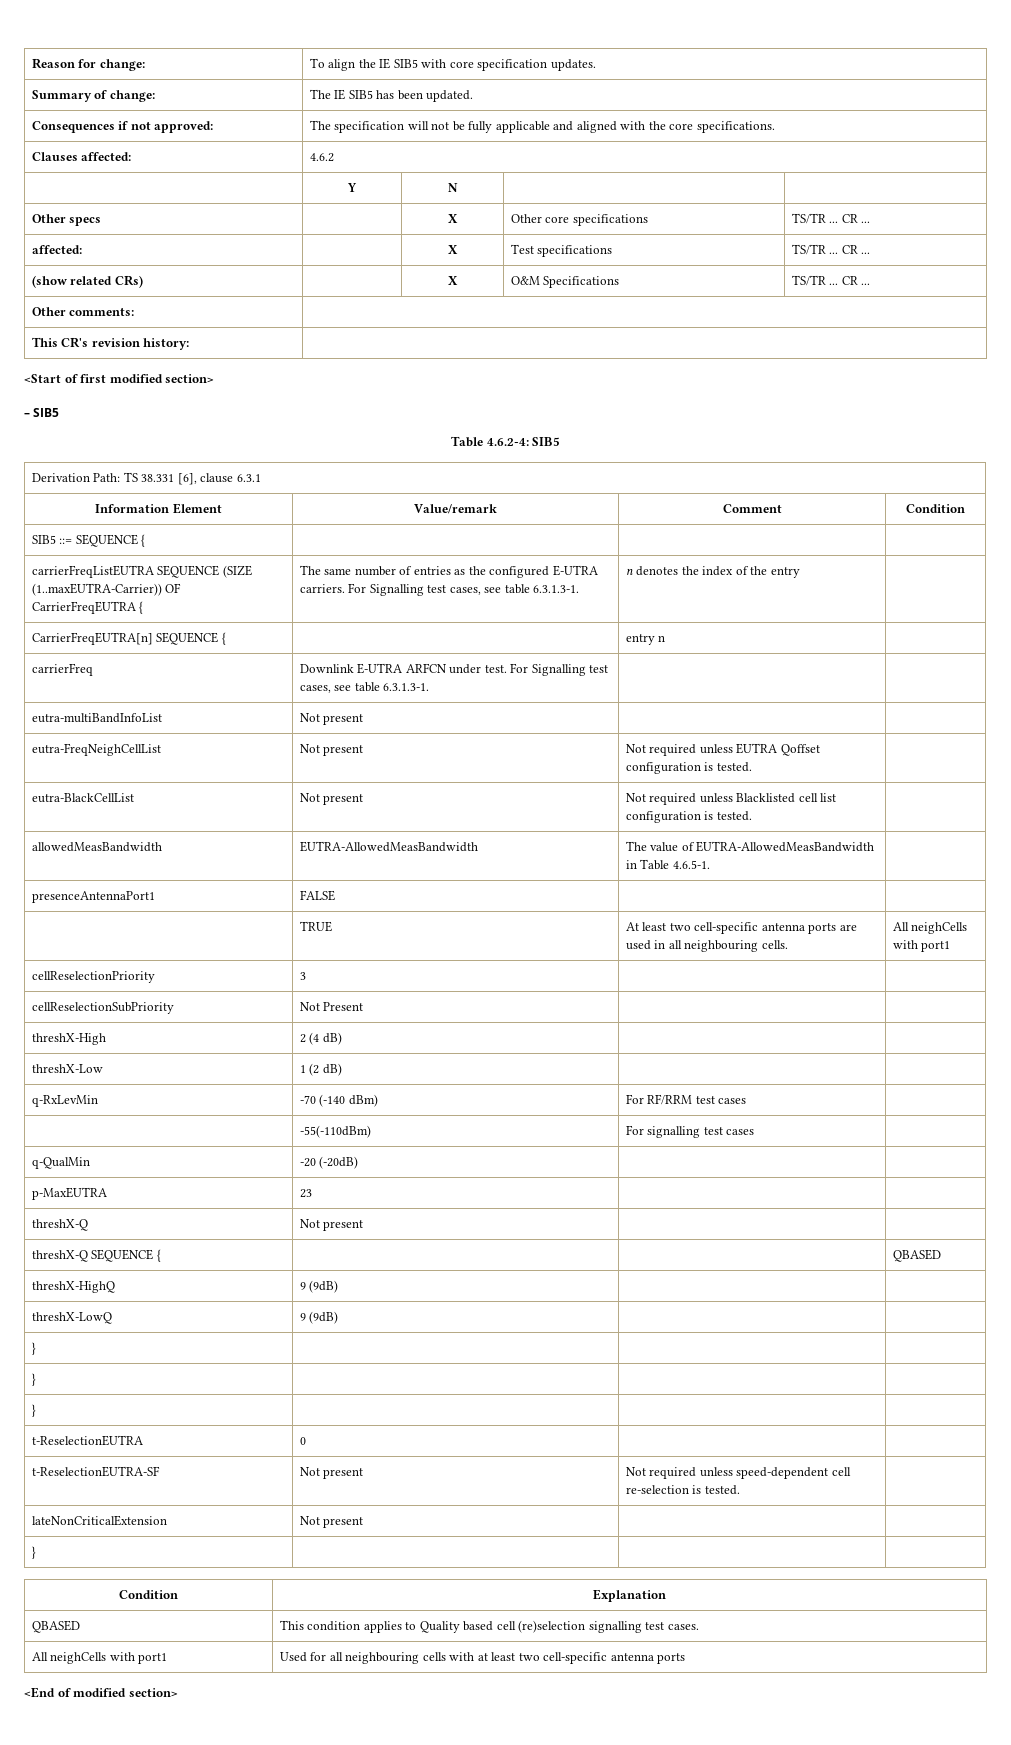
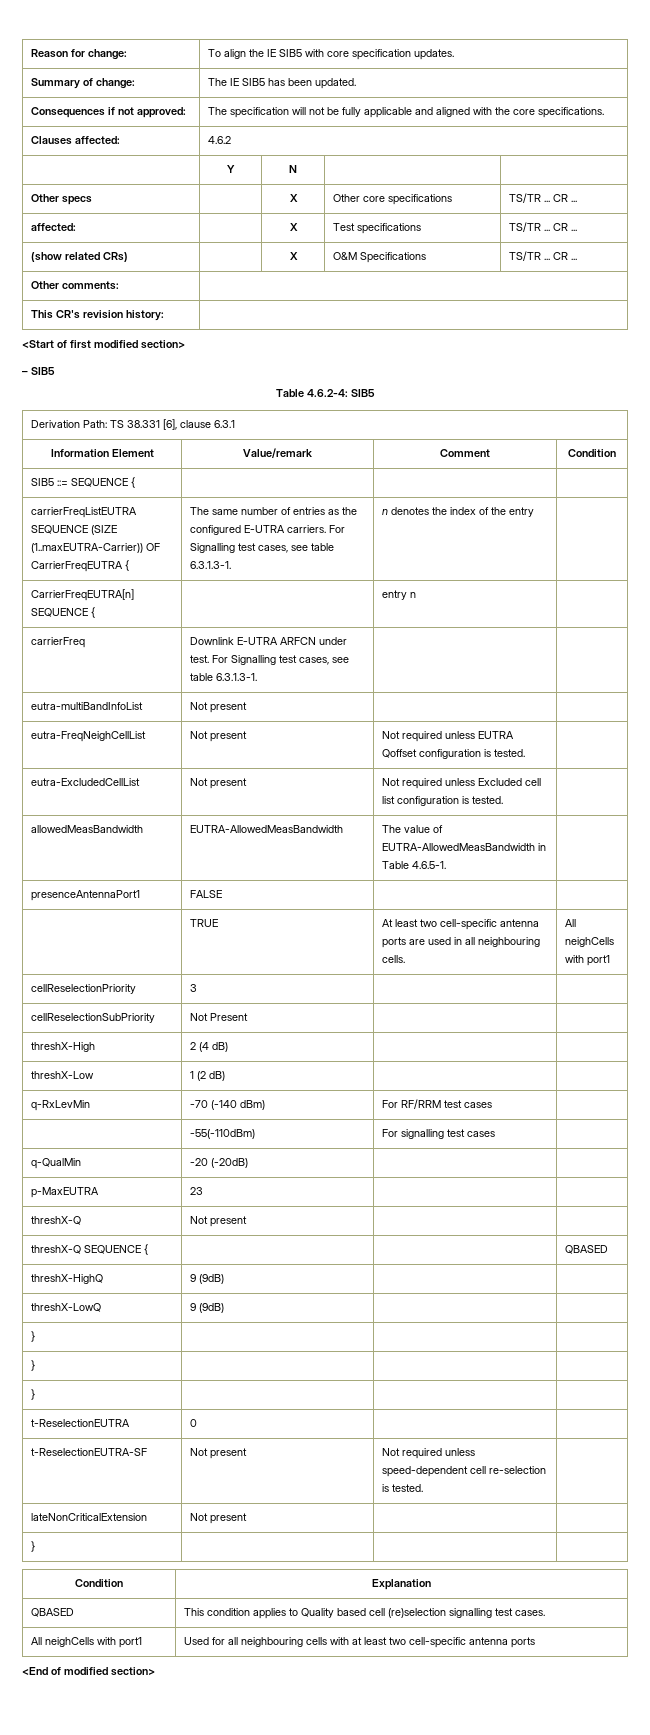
[31,793,134,803] [299,793,364,805] [625,793,796,805] eutra-BlackCellList | Not present | Not required unless Blacklisted -> [30,778,140,786] [189,778,247,789] [381,778,522,789] eutra-ExcludedCellList | Not present | Not required unless Excluded

